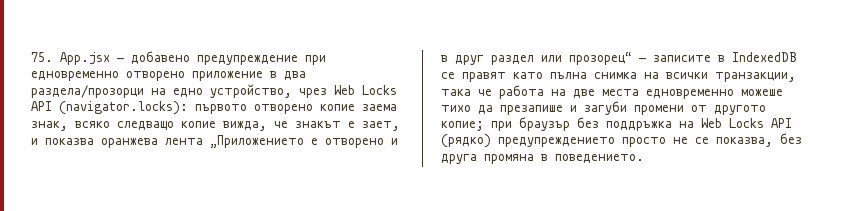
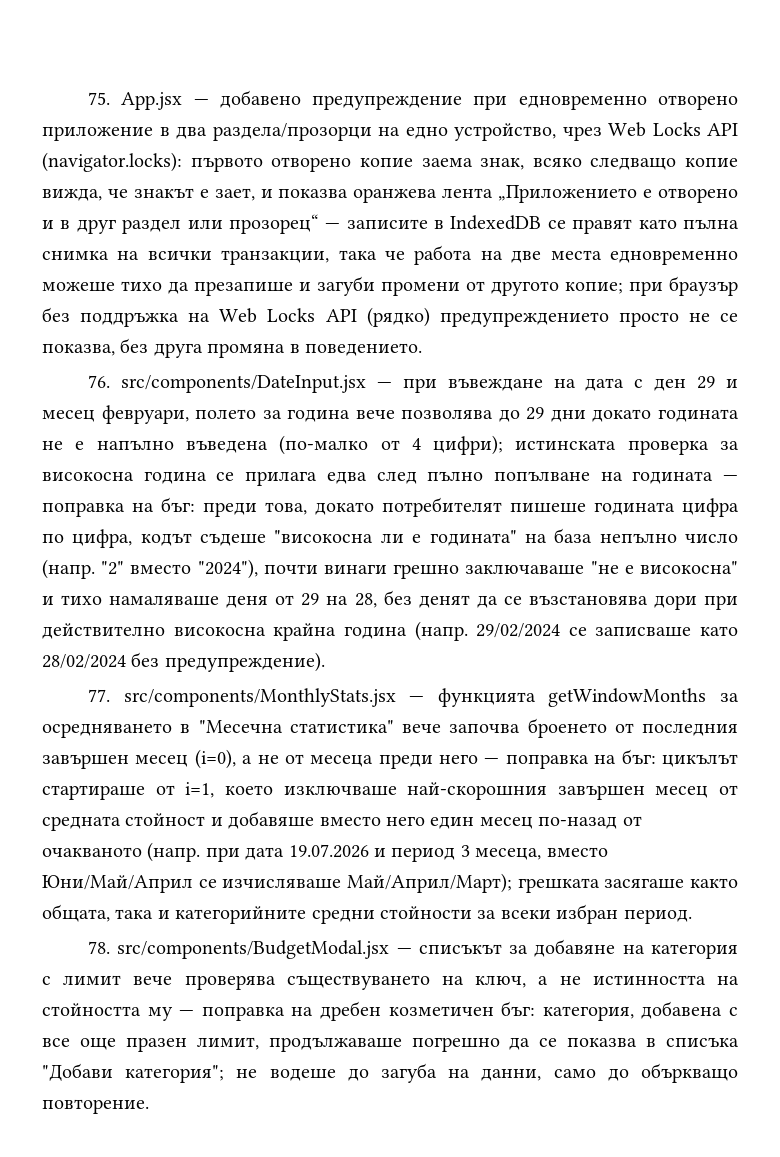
(644, 158) none -> [88,375,738,393] [42,405,739,424] [42,435,739,455] [42,471,738,486] [42,497,739,517] [42,528,739,548] [42,559,738,579] [42,590,738,610] [42,621,738,641] [42,652,325,672] [88,688,740,707] [42,718,738,738] [42,749,738,769] [42,782,738,800] [42,811,642,831] [42,842,608,862] [42,873,738,893] [42,904,692,924] [88,939,738,959] [42,975,739,990] [42,1001,739,1021] [42,1037,739,1052] [42,1063,738,1083] [42,1099,149,1114] // 76. src/components/DateInput.jsx — при въвеждане на дата с ден 29 и месец февруари, полето за година вече позволява до 29 дни докато годината не е напълно въведена (по-малко от 4 цифри); истинската проверка за високосна година се прилага едва след пълно попълване на годината — поправка на бъг: преди това, докато потребителят пишеше годината цифра по цифра, кодът съдеше "високосна ли е годината" на база непълно число (напр. "2" вместо "2024"), почти винаги грешно заключаваше "не е високосна" и тихо намаляваше деня от 29 на 28, без денят да се възстановява дори при действително високосна крайна година (напр. 29/02/2024 се записваше като 28/02/2024 без предупреждение). // 77. src/components/MonthlyStats.jsx — функцията getWindowMonths за осредняването в "Месечна статистика" вече започва броенето от последния завършен месец (i=0), а не от месеца преди него — поправка на бъг: цикълът стартираше от i=1, което изключваше най-скорошния завършен месец от средната стойност и добавяше вместо него един месец по-назад от очакваното (напр. при дата 19.07.2026 и период 3 месеца, вместо Юни/Май/Април се изчисляваше Май/Април/Март); грешката засягаше както общата, така и категорийните средни стойности за всеки избран период. // 78. src/components/BudgetModal.jsx — списъкът за добавяне на категория с лимит вече проверява съществуването на ключ, а не истинността на стойността му — поправка на дребен козметичен бъг: категория, добавена с все още празен лимит, продължаваше погрешно да се показва в списъка "Добави категория"; не водеше до загуба на данни, само до объркващо повторение.

